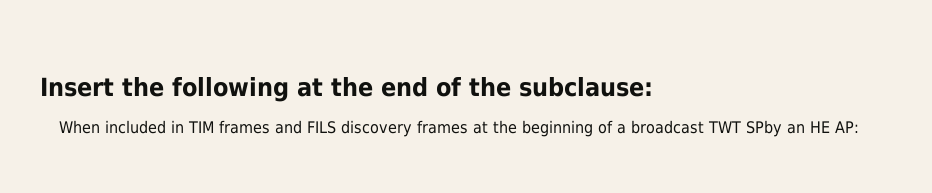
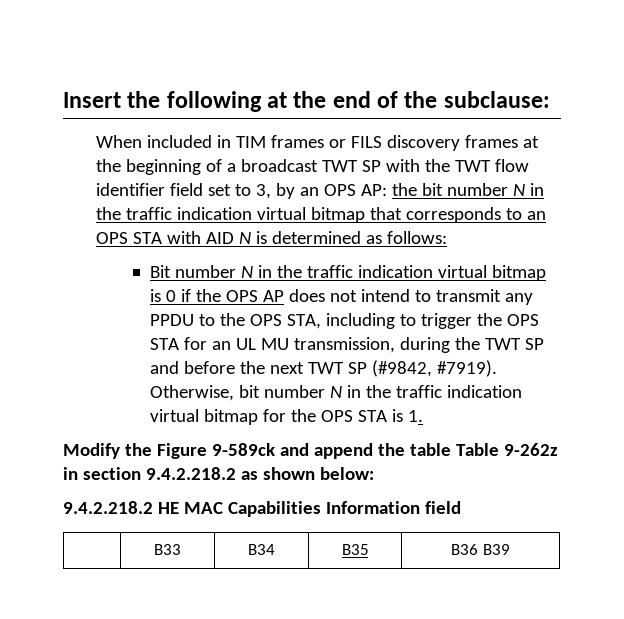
[274,120,302,134] and -> [329,139,347,148] or
[745,120,859,137] SPby an HE AP: -> [362,159,530,172] [96,183,545,199] [96,207,547,223] [96,231,448,244] [150,265,547,281] [150,289,534,305] [150,313,540,329] [150,337,545,353] [150,360,498,377] [150,385,523,401] [150,409,424,425] [63,443,558,459] [63,467,374,480] [63,501,461,517] [154,544,181,555] [248,544,275,555] [341,544,369,555] [451,544,510,555] SP with the TWT flow identifier field set to 3, by an OPS AP: the bit number N in the traffic indication virtual bitmap that corresponds to an OPS STA with AID N is determined as follows: // Bit number N in the traffic indication virtual bitmap is 0 if the OPS AP does not intend to transmit any PPDU to the OPS STA, including to trigger the OPS STA for an UL MU transmission, during the TWT SP and before the next TWT SP (#9842, #7919). Otherwise, bit number N in the traffic indication virtual bitmap for the OPS STA is 1. // Modify the Figure 9-589ck and append the table Table 9-262z in section 9.4.2.218.2 as shown below: // 9.4.2.218.2 HE MAC Capabilities Information field // | B33 | B34 | B35 | B36 B39

